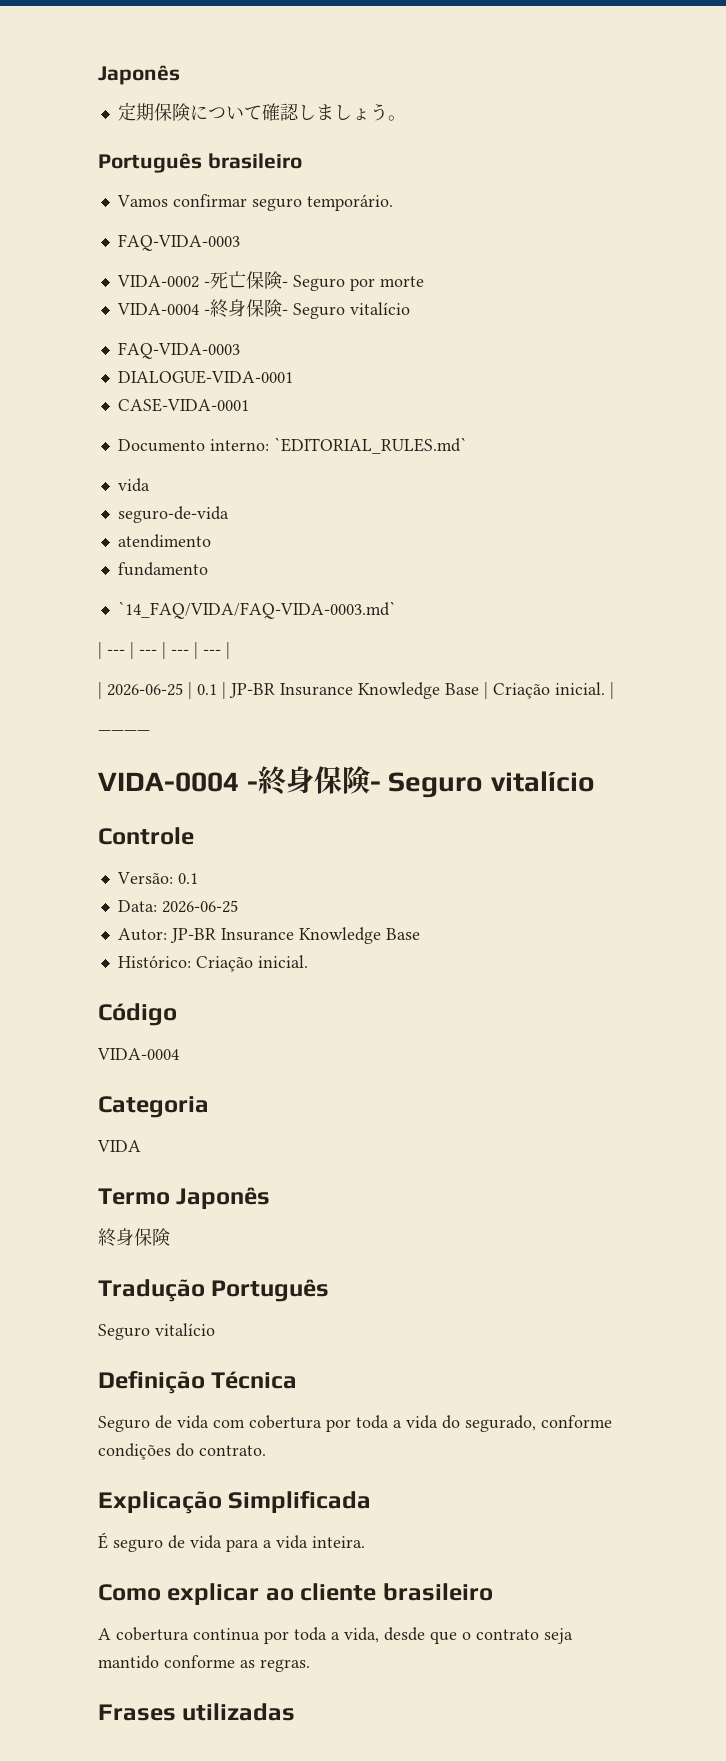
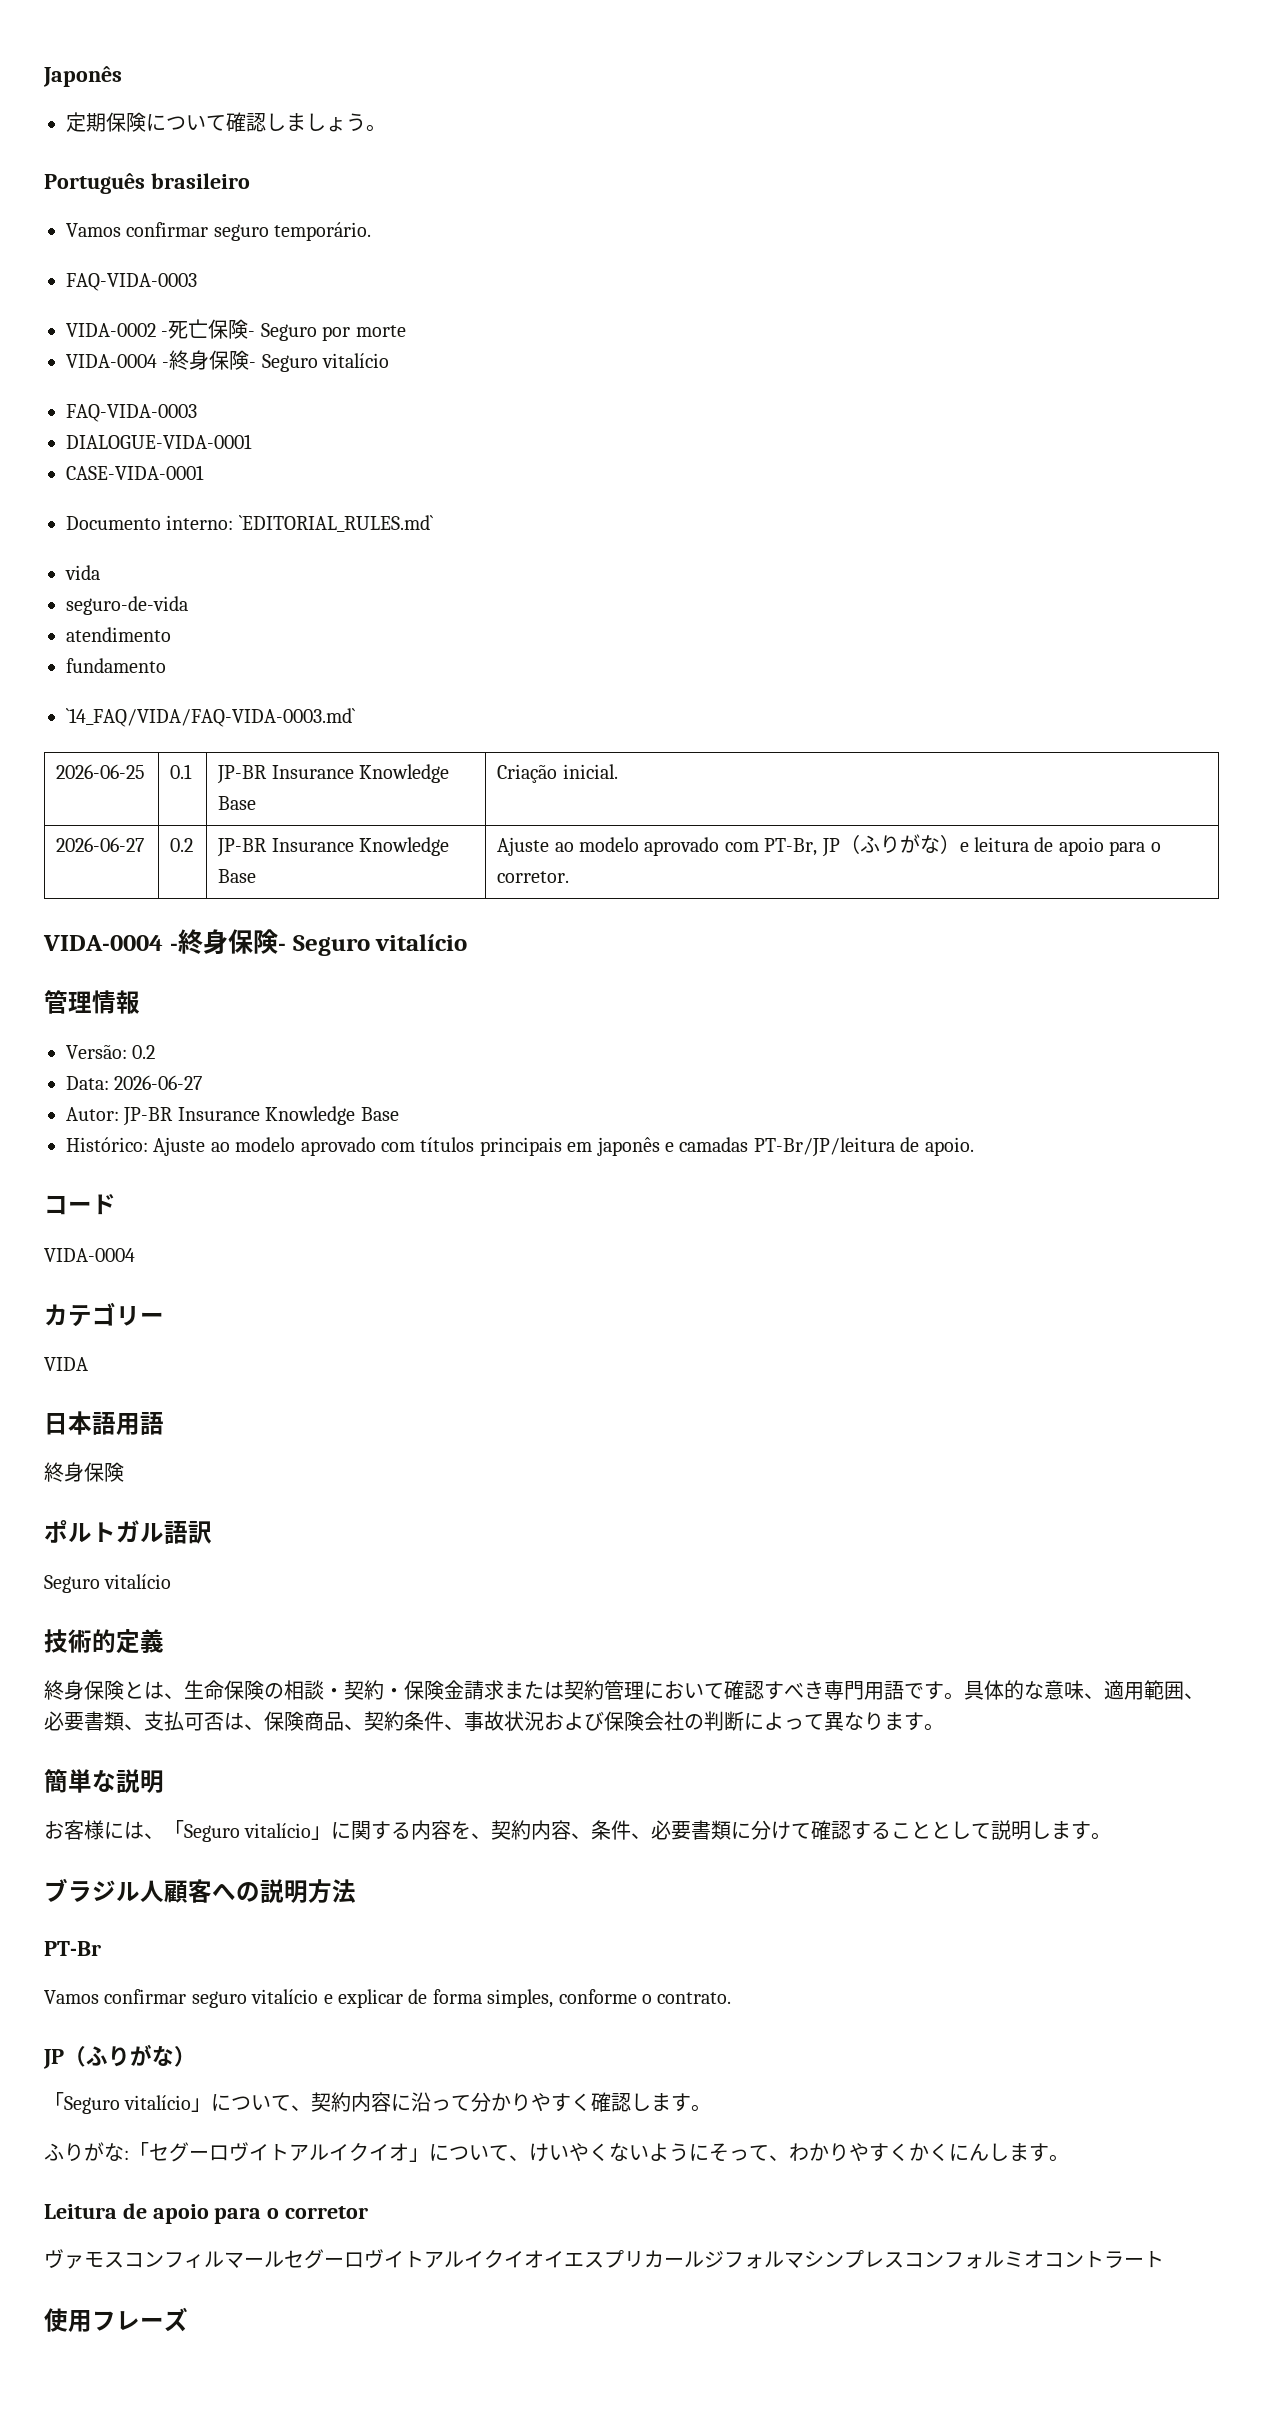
[98,642,230,659] [98,682,614,699] [98,730,150,735] [98,766,595,798] [98,827,194,845] // | --- | --- | --- | --- | // | 2026-06-25 | 0.1 | JP-BR Insurance Knowledge Base | Criação inicial. | // ———— // VIDA-0004 -終身保険- Seguro vitalício // Controle -> [56,764,146,779] [170,764,193,779] [217,764,449,784] [218,796,257,810] [497,764,618,783] [56,837,145,852] [170,838,194,852] [217,837,449,857] [218,869,257,883] [497,834,1161,857] [497,871,570,883] [43,929,468,956] [44,990,140,1014] // 2026-06-25 | 0.1 | JP-BR Insurance Knowledge Base | Criação inicial. // 2026-06-27 | 0.2 | JP-BR Insurance Knowledge Base | Ajuste ao modelo aprovado com PT-Br, JP（ふりがな）e leitura de apoio para o corretor. // VIDA-0004 -終身保険- Seguro vitalício // 管理情報
[177,873,198,884] 0.1 -> [132,1045,156,1059] 0.2
[161,900,238,913] 2026-06-25 -> [114,1075,203,1090] 2026-06-27
[195,955,308,972] [98,1003,177,1026] Criação inicial. // Código -> [153,1137,974,1157] [44,1194,116,1215] Ajuste ao modelo aprovado com títulos principais em japonês e camadas PT-Br/JP/leitura de apoio. // コード
[98,1096,209,1118] Categoria -> [44,1302,164,1327] カテゴリー
[98,1187,271,1209] Termo Japonês -> [44,1411,164,1435] 日本語用語
[98,1279,330,1302] [98,1323,215,1340] [98,1370,298,1394] [98,1415,612,1432] [98,1443,266,1460] [98,1490,372,1514] [98,1532,365,1552] [98,1583,493,1605] [98,1627,573,1644] [98,1655,310,1672] [98,1703,296,1721] Tradução Português // Seguro vitalício // Definição Técnica // Seguro de vida com cobertura por toda a vida do segurado, conforme condições do contrato. // Explicação Simplificada // É seguro de vida para a vida inteira. // Como explicar ao cliente brasileiro // A cobertura continua por toda a vida, desde que o contrato seja mantido conforme as regras. // Frases utilizadas -> [44,1520,212,1544] [44,1574,172,1593] [44,1629,164,1654] [44,1680,1204,1700] [44,1711,944,1731] [44,1769,164,1793] [44,1820,1112,1842] [44,1878,356,1903] [44,1941,101,1956] [44,1989,732,2008] [43,2044,196,2069] [44,2092,712,2114] [44,2142,1069,2162] [44,2203,369,2224] [44,2249,1164,2269] [44,2307,188,2332] ポルトガル語訳 // Seguro vitalício // 技術的定義 // 終身保険とは、生命保険の相談・契約・保険金請求または契約管理において確認すべき専門用語です。具体的な意味、適用範囲、必要書類、支払可否は、保険商品、契約条件、事故状況および保険会社の判断によって異なります。 // 簡単な説明 // お客様には、「Seguro vitalício」に関する内容を、契約内容、条件、必要書類に分けて確認することとして説明します。 // ブラジル人顧客への説明方法 // PT-Br // Vamos confirmar seguro vitalício e explicar de forma simples, conforme o contrato. // JP（ふりがな） // 「Seguro vitalício」について、契約内容に沿って分かりやすく確認します。 // ふりがな:「セグーロヴイトアルイクイオ」について、けいやくないようにそって、わかりやすくかくにんします。 // Leitura de apoio para o corretor // ヴァモスコンフィルマールセグーロヴイトアルイクイオイエスプリカールジフォルマシンプレスコンフォルミオコントラート // 使用フレーズ

